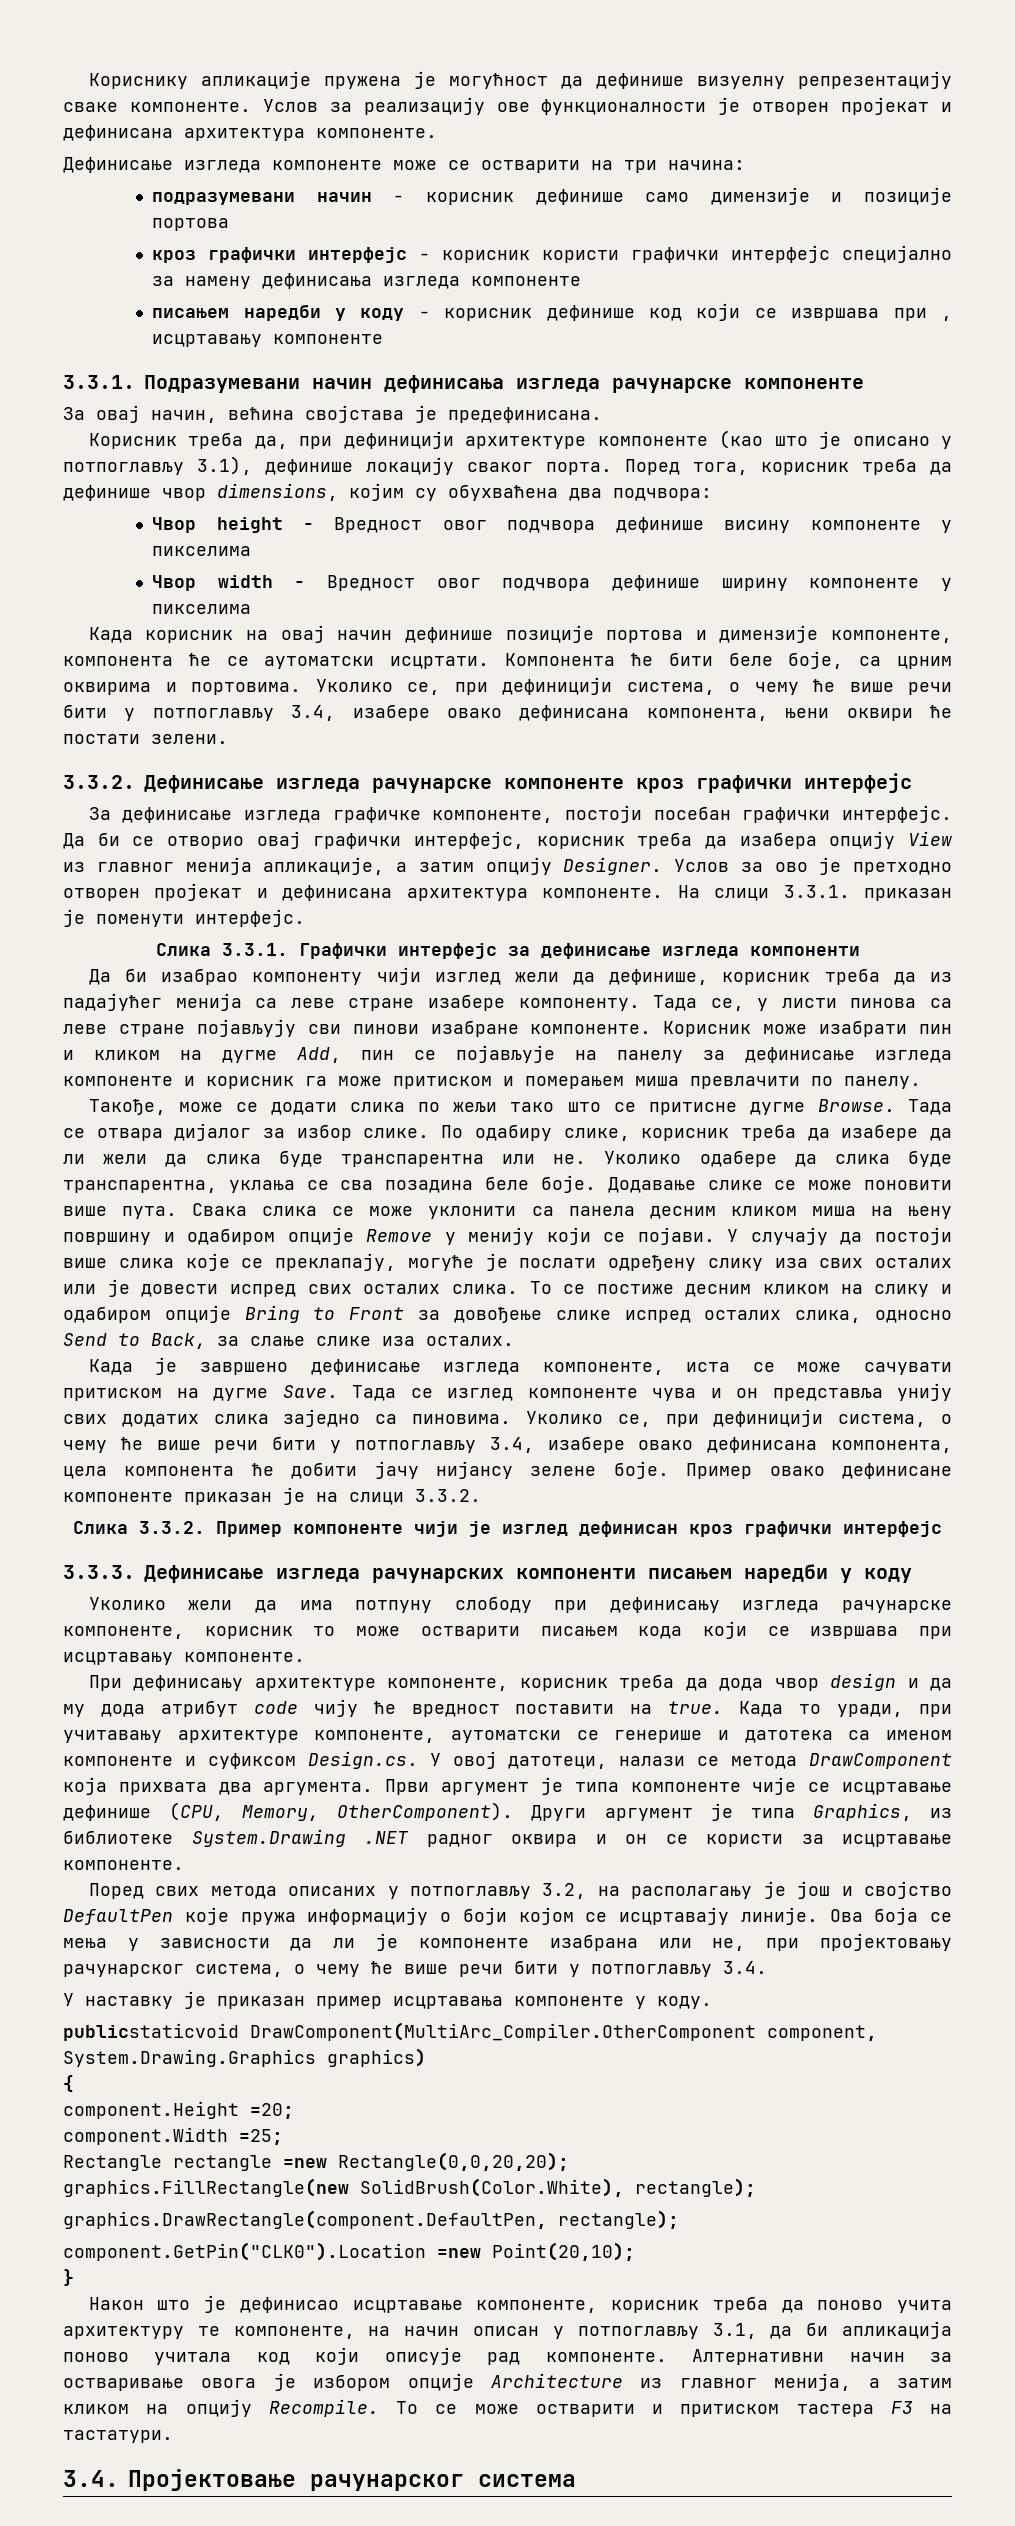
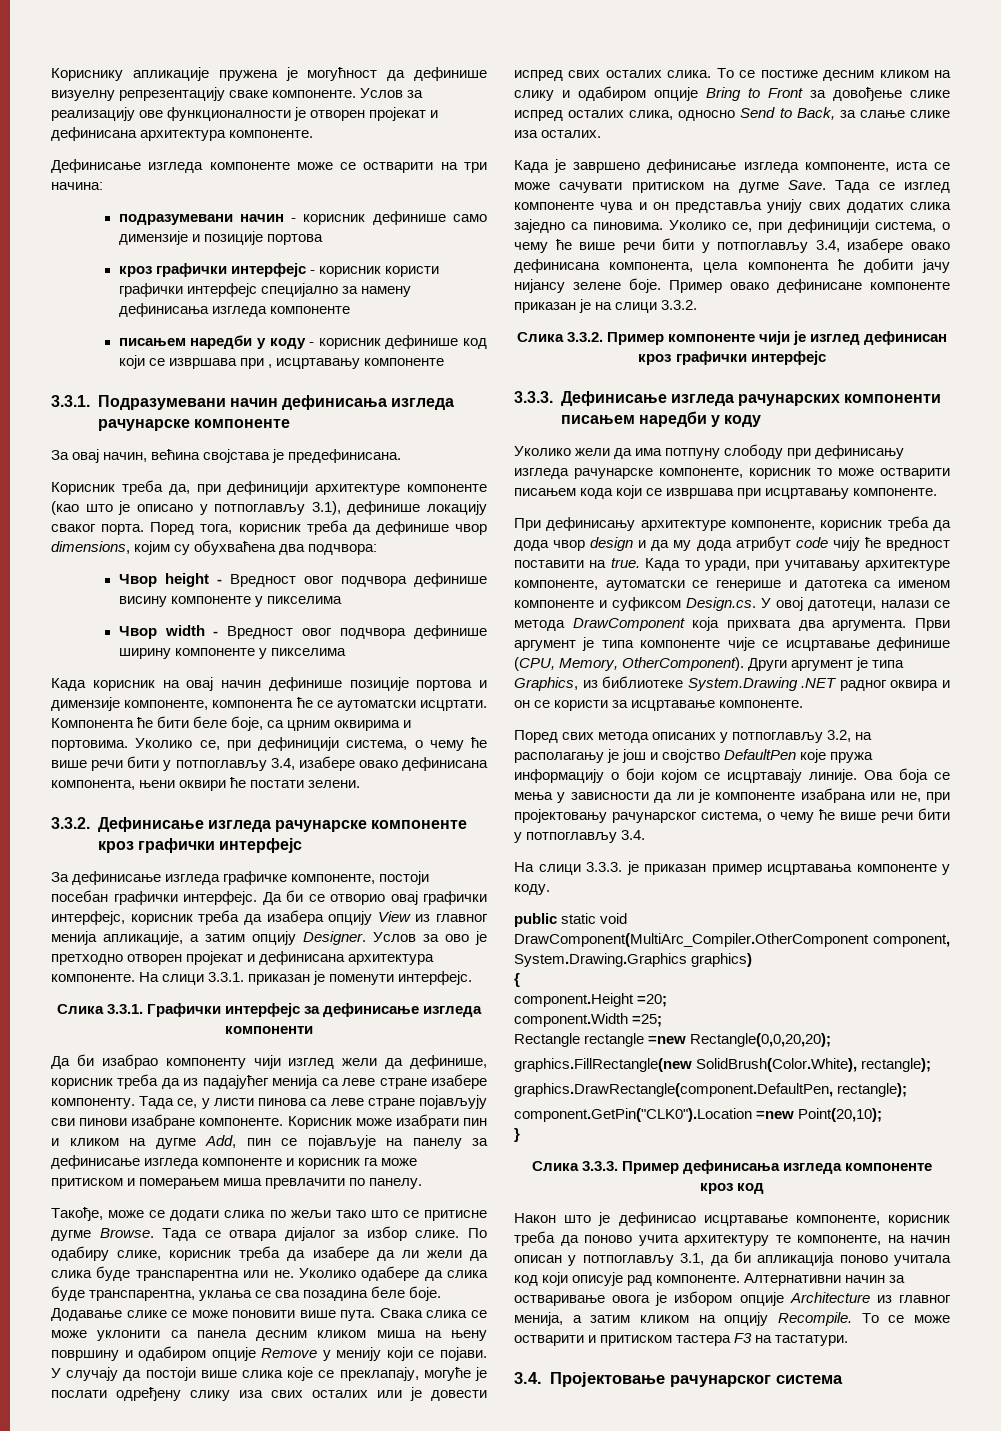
[63,1993,173,2009] У наставку -> [514,862,622,875] На слици 3.3.3.
[63,2023,239,2041] publicstaticvoid -> [514,913,628,927] public static void
(74, 2277) none -> [531,1160,933,1174] [699,1183,765,1194] // Слика 3.3.3. Пример дефинисања изгледа компоненте кроз код

